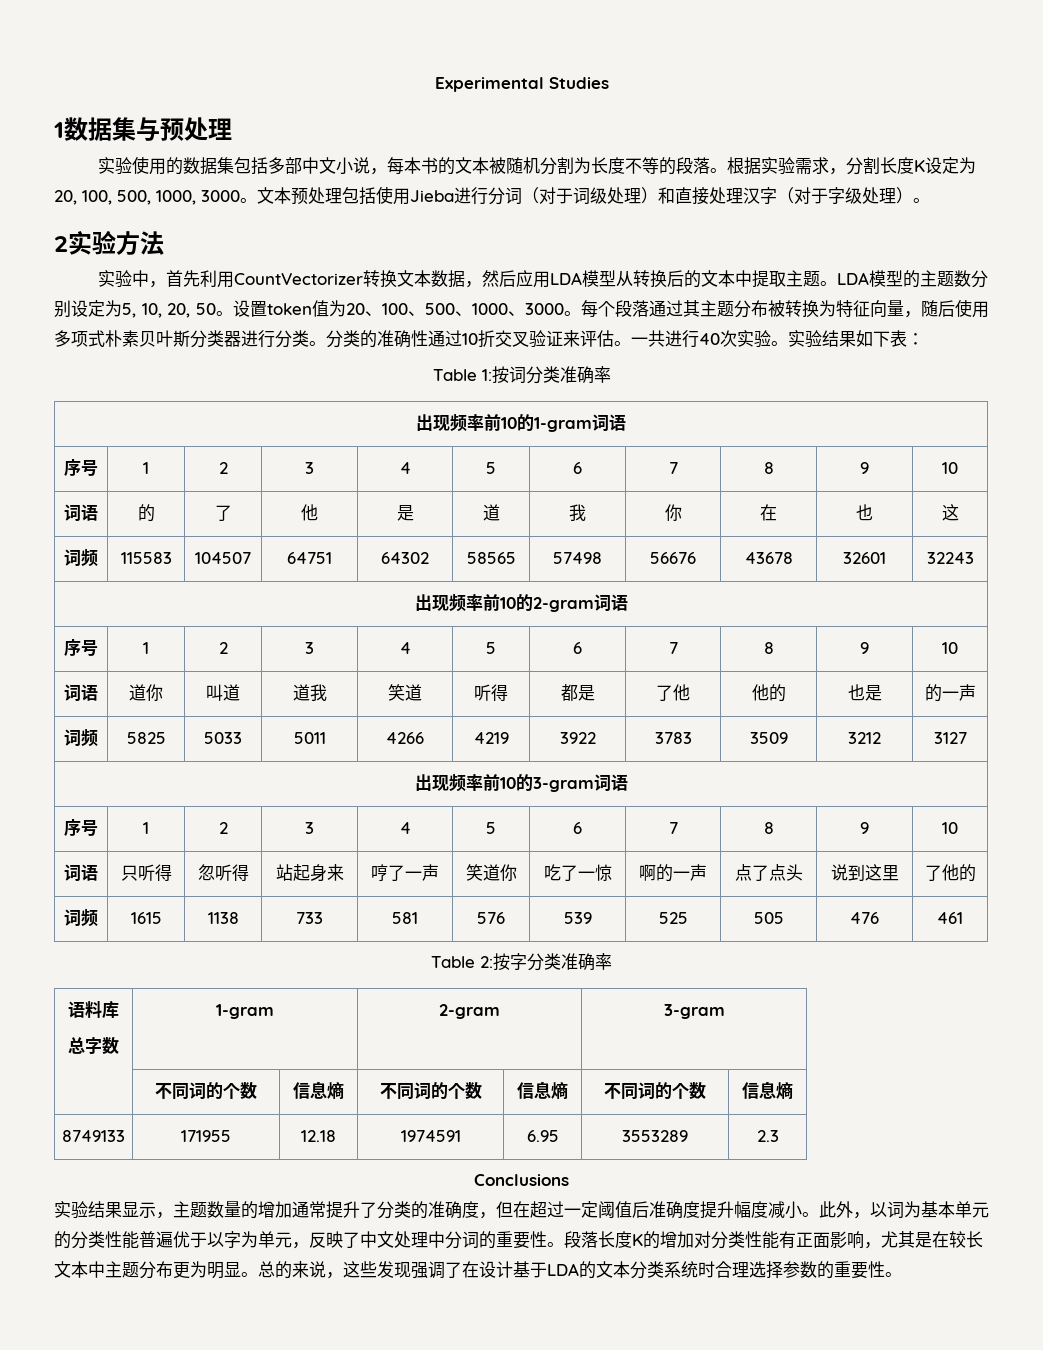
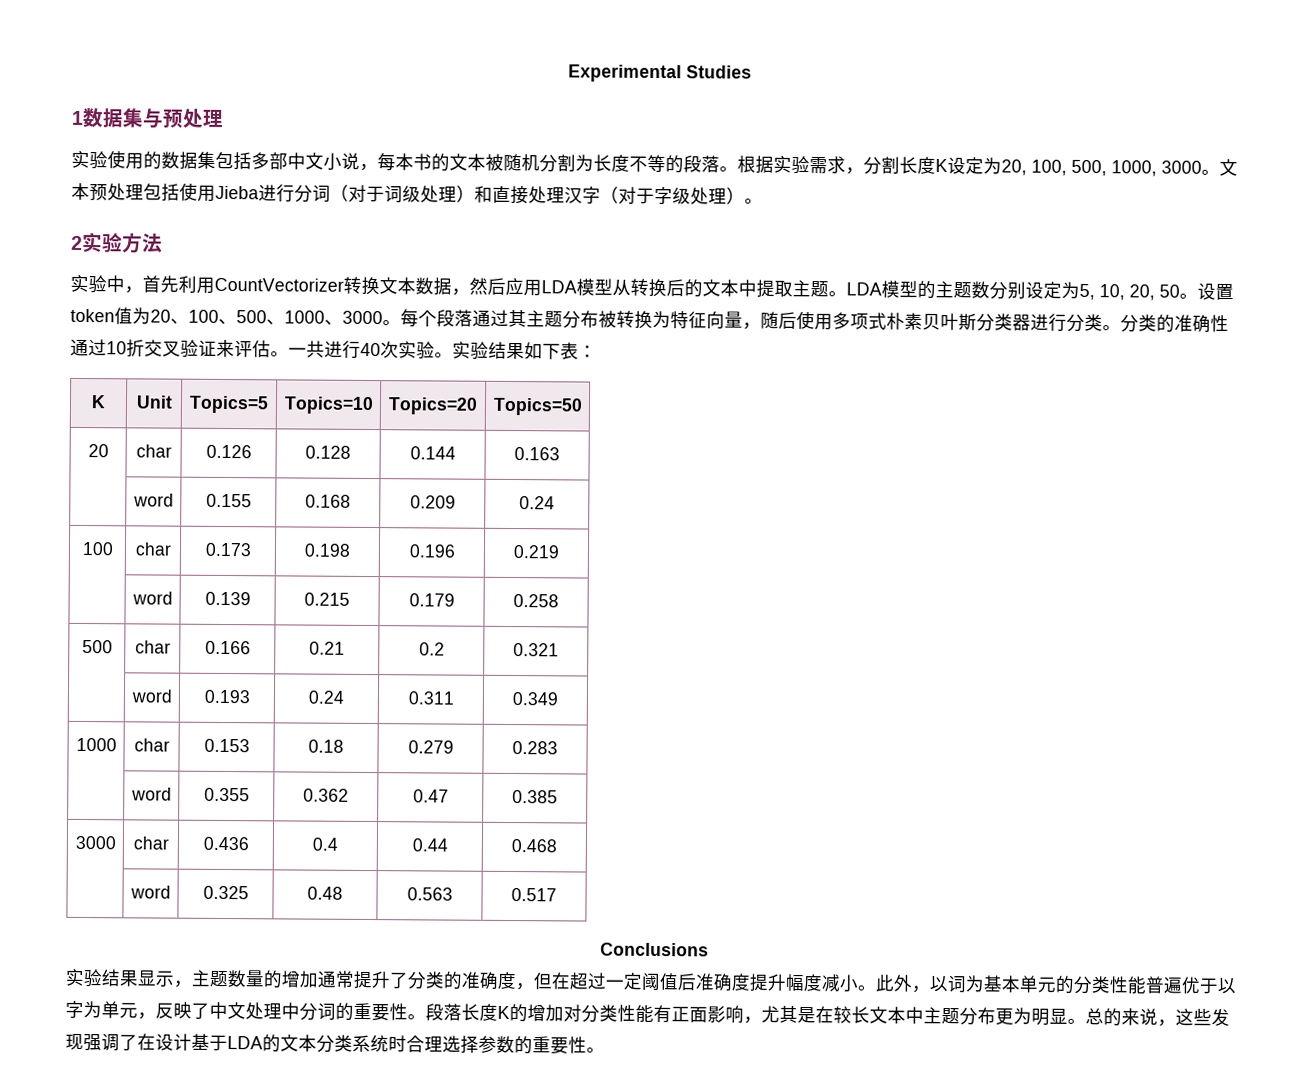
[432,366,611,384] [416,414,626,432] [64,459,98,476] [143,462,149,474] [218,462,228,474] [305,462,314,474] [399,462,411,474] [486,462,496,474] [573,462,582,474] [668,462,678,474] [763,462,774,474] [860,462,869,474] [942,462,958,474] [64,504,98,521] [137,504,155,522] [214,505,232,521] [301,504,318,521] [396,505,414,521] [482,504,500,521] [569,504,586,521] [664,504,682,521] [760,504,777,521] [856,504,873,521] [941,504,959,521] [64,549,98,567] [120,552,172,564] [195,552,251,564] [287,552,332,564] [381,552,430,564] [466,552,516,564] [553,552,602,564] [650,552,696,564] [744,552,793,564] [843,552,886,564] [926,552,974,564] [414,594,628,612] [64,639,98,656] [143,642,149,654] [218,642,228,654] [305,642,314,654] [399,642,411,654] [486,642,496,654] [573,642,582,654] [668,642,678,654] [763,642,774,654] [860,642,869,654] [942,642,958,654] [64,684,98,701] [129,684,163,701] [206,684,240,701] [292,684,327,701] [388,684,423,701] [474,684,508,701] [560,684,595,701] [656,684,690,701] [751,684,786,702] [847,684,882,701] [924,684,976,702] [64,729,98,747] [126,732,166,744] [204,732,242,744] [293,732,326,744] [386,732,425,744] [473,732,509,744] [559,732,596,744] [654,732,692,744] [749,732,788,744] [848,732,881,744] [933,732,967,744] [414,774,628,792] [64,819,98,836] [143,822,149,834] [218,822,228,834] [305,822,314,834] [399,822,411,834] [486,822,496,834] [573,822,582,834] [668,822,678,834] [763,822,774,834] [860,822,869,834] [942,822,958,834] [64,864,98,881] [120,864,172,881] [197,864,249,881] [275,864,344,882] [371,864,440,881] [465,864,517,881] [543,864,612,881] [639,864,707,882] [734,864,803,881] [830,864,899,881] [924,864,976,882] [64,909,98,927] [130,912,162,924] [207,912,239,924] [296,912,323,924] [392,912,419,924] [477,912,505,924] [563,912,592,924] [658,912,688,924] [753,912,784,924] [850,912,879,924] [937,912,963,924] [431,953,612,971] [68,1001,119,1019] [68,1037,119,1054] [216,1004,274,1019] [439,1004,501,1019] [663,1004,725,1019] [155,1082,257,1100] [293,1081,345,1099] [379,1082,482,1100] [517,1081,568,1099] [604,1082,706,1100] [742,1081,793,1099] [62,1130,125,1142] [181,1130,231,1142] [301,1130,336,1142] [400,1130,461,1142] [526,1130,559,1142] [622,1130,688,1142] [756,1130,779,1142] // Table 1:按词分类准确率 // 出现频率前10的1-gram词语 // 序号 | 1 | 2 | 3 | 4 | 5 | 6 | 7 | 8 | 9 | 10 // 词语 | 的 | 了 | 他 | 是 | 道 | 我 | 你 | 在 | 也 | 这 // 词频 | 115583 | 104507 | 64751 | 64302 | 58565 | 57498 | 56676 | 43678 | 32601 | 32243 // 出现频率前10的2-gram词语 // 序号 | 1 | 2 | 3 | 4 | 5 | 6 | 7 | 8 | 9 | 10 // 词语 | 道你 | 叫道 | 道我 | 笑道 | 听得 | 都是 | 了他 | 他的 | 也是 | 的一声 // 词频 | 5825 | 5033 | 5011 | 4266 | 4219 | 3922 | 3783 | 3509 | 3212 | 3127 // 出现频率前10的3-gram词语 // 序号 | 1 | 2 | 3 | 4 | 5 | 6 | 7 | 8 | 9 | 10 // 词语 | 只听得 | 忽听得 | 站起身来 | 哼了一声 | 笑道你 | 吃了一惊 | 啊的一声 | 点了点头 | 说到这里 | 了他的 // 词频 | 1615 | 1138 | 733 | 581 | 576 | 539 | 525 | 505 | 476 | 461 // Table 2:按字分类准确率 // 语料库 // 总字数 | 1-gram | 2-gram | 3-gram // | 不同词的个数 | 信息熵 | 不同词的个数 | 信息熵 | 不同词的个数 | 信息熵 // 8749133 | 171955 | 12.18 | 1974591 | 6.95 | 3553289 | 2.3 -> [91,395,106,409] [135,395,173,409] [189,395,269,414] [283,396,374,415] [388,397,478,415] [492,397,583,416] [87,444,109,458] [135,444,172,458] [205,444,252,459] [305,445,351,459] [409,446,456,460] [514,447,560,461] [132,493,174,507] [205,493,252,508] [305,494,351,508] [409,495,456,509] [519,496,555,510] [81,541,114,556] [134,542,172,556] [204,542,252,557] [304,543,351,557] [408,544,456,558] [513,545,559,559] [131,591,173,605] [204,591,251,606] [304,592,350,606] [408,593,455,607] [513,594,559,608] [81,639,113,654] [134,640,171,654] [204,640,251,655] [309,641,345,655] [418,642,445,656] [513,643,559,657] [130,689,172,703] [203,689,250,704] [308,690,344,704] [407,691,454,705] [512,692,558,706] [75,737,117,752] [133,738,170,752] [203,738,250,753] [308,739,344,753] [407,740,454,754] [512,741,558,755] [130,787,172,801] [203,787,250,802] [303,788,349,802] [412,789,449,803] [512,790,558,804] [74,835,116,850] [132,836,169,850] [202,836,249,851] [312,837,338,851] [411,838,448,852] [511,839,557,853] [129,885,171,899] [202,885,249,900] [307,886,343,900] [406,887,453,901] [511,888,557,902] // K | Unit | Topics=5 | Topics=10 | Topics=20 | Topics=50 // 20 | char | 0.126 | 0.128 | 0.144 | 0.163 // | word | 0.155 | 0.168 | 0.209 | 0.24 // 100 | char | 0.173 | 0.198 | 0.196 | 0.219 // | word | 0.139 | 0.215 | 0.179 | 0.258 // 500 | char | 0.166 | 0.21 | 0.2 | 0.321 // | word | 0.193 | 0.24 | 0.311 | 0.349 // 1000 | char | 0.153 | 0.18 | 0.279 | 0.283 // | word | 0.355 | 0.362 | 0.47 | 0.385 // 3000 | char | 0.436 | 0.4 | 0.44 | 0.468 // | word | 0.325 | 0.48 | 0.563 | 0.517

